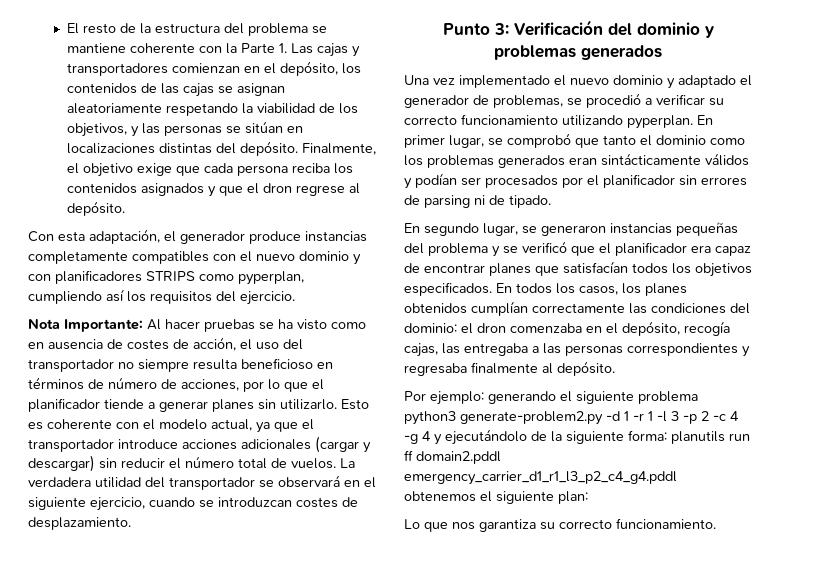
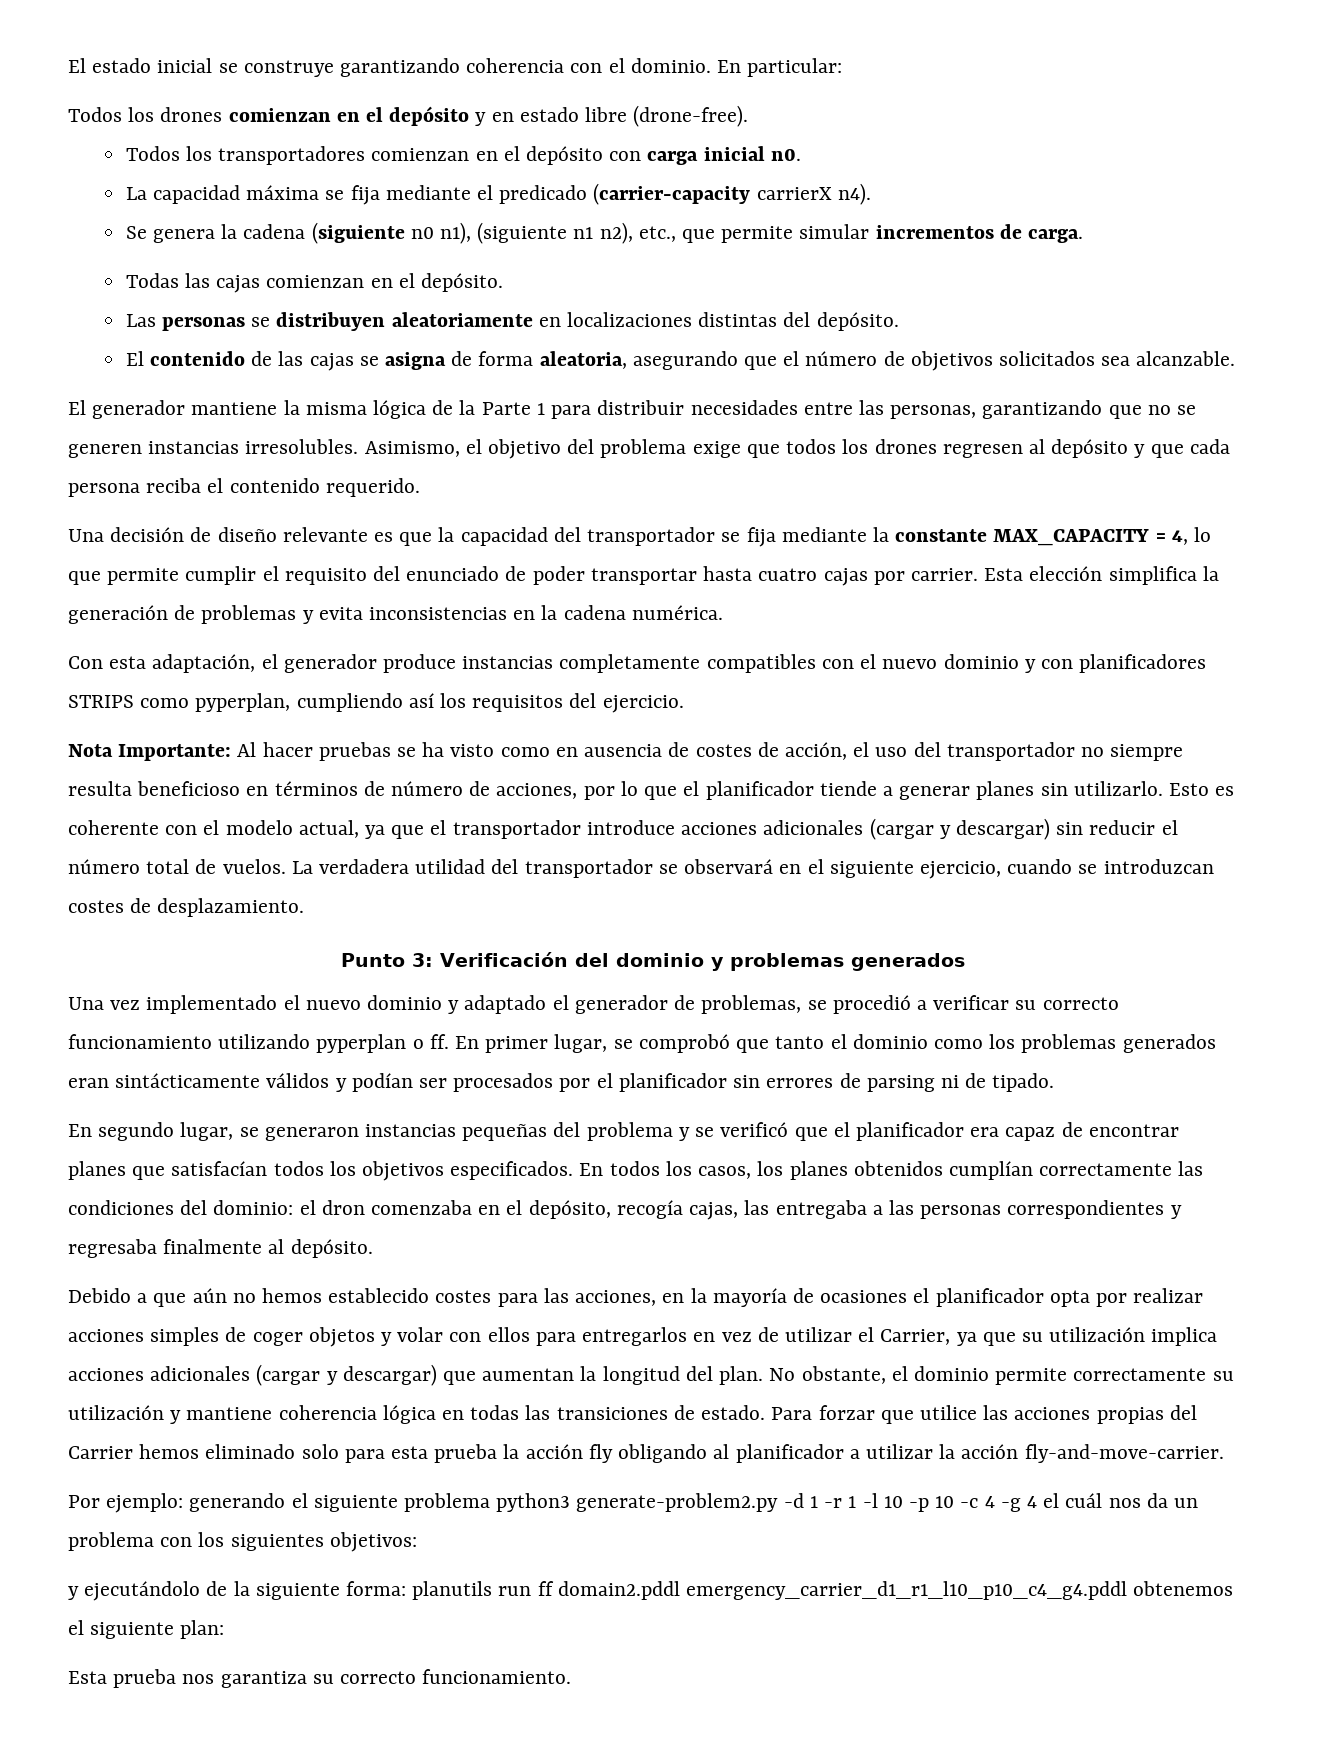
[66,23,327,36] [66,43,360,57] [66,61,361,76] [66,83,285,97] [66,103,358,116] [66,121,283,137] El resto de la estructura del problema se mantiene coherente con la Parte 1. Las cajas y transportadores comienzan en el depósito, los contenidos de las cajas se asignan aleatoriamente respetando la viabilidad de los objetivos, y las personas se sitúan -> [68,58,843,77] [68,105,749,127] [125,146,801,165] [125,183,871,205] [125,222,1084,244] [125,273,503,293] [125,312,533,331] El estado inicial se construye garantizando coherencia con el dominio. En particular: // Todos los drones comienzan en el depósito y en estado libre (drone-free). // Todos los transportadores comienzan en el depósito con carga inicial n0. // La capacidad máxima se fija mediante el predicado (carrier-capacity carrierX n4). // Se genera la cadena (siguiente n0 n1), (siguiente n1 n2), etc., que permite simular incrementos de carga. // Todas las cajas comienzan en el depósito. // Las personas se distribuyen aleatoriamente
[301,143,376,155] [66,163,353,177] [66,183,360,197] [66,201,125,216] Finalmente, el objetivo exige que cada persona reciba los contenidos asignados y que el dron regrese al depósito. -> [125,351,1236,371] [68,400,1196,419] [68,439,1230,459] [68,478,420,497] [68,527,1211,547] [68,566,1219,586] [68,605,723,624] // El contenido de las cajas se asigna de forma aleatoria, asegurando que el número de objetivos solicitados sea alcanzable. // El generador mantiene la misma lógica de la Parte 1 para distribuir necesidades entre las personas, garantizando que no se generen instancias irresolubles. Asimismo, el objetivo del problema exige que todos los drones regresen al depósito y que cada persona reciba el contenido requerido. // Una decisión de diseño relevante es que la capacidad del transportador se fija mediante la constante MAX_CAPACITY = 4, lo que permite cumplir el requisito del enunciado de poder transportar hasta cuatro cajas por carrier. Esta elección simplifica la generación de problemas y evita inconsistencias en la cadena numérica.
[627,115,693,129] pyperplan. -> [316,1034,449,1053] pyperplan o ff.
(615, 368) none -> [68,1288,1204,1307] [68,1327,1218,1347] [68,1364,1234,1386] [68,1405,1197,1424] [68,1444,1224,1463] // Debido a que aún no hemos establecido costes para las acciones, en la mayoría de ocasiones el planificador opta por realizar acciones simples de coger objetos y volar con ellos para entregarlos en vez de utilizar el Carrier, ya que su utilización implica acciones adicionales (cargar y descargar) que aumentan la longitud del plan. No obstante, el dominio permite correctamente su utilización y mantiene coherencia lógica en todas las transiciones de estado. Para forzar que utilice las acciones propias del Carrier hemos eliminado solo para esta prueba la acción fly obligando al planificador a utilizar la acción fly-and-move-carrier.
[671,411,709,424] 3 -p 2 -> [883,1496,955,1512] 10 -p 10
(431, 436) none -> [1043,1493,1199,1508] [68,1532,417,1552] el cuál nos da un problema con los siguientes objetivos: //
[404,471,677,485] emergency_carrier_d1_r1_l3_p2_c4_g4.pddl -> [686,1581,1128,1600] emergency_carrier_d1_r1_l10_p10_c4_g4.pddl
[404,519,448,532] Lo que -> [68,1669,177,1688] Esta prueba

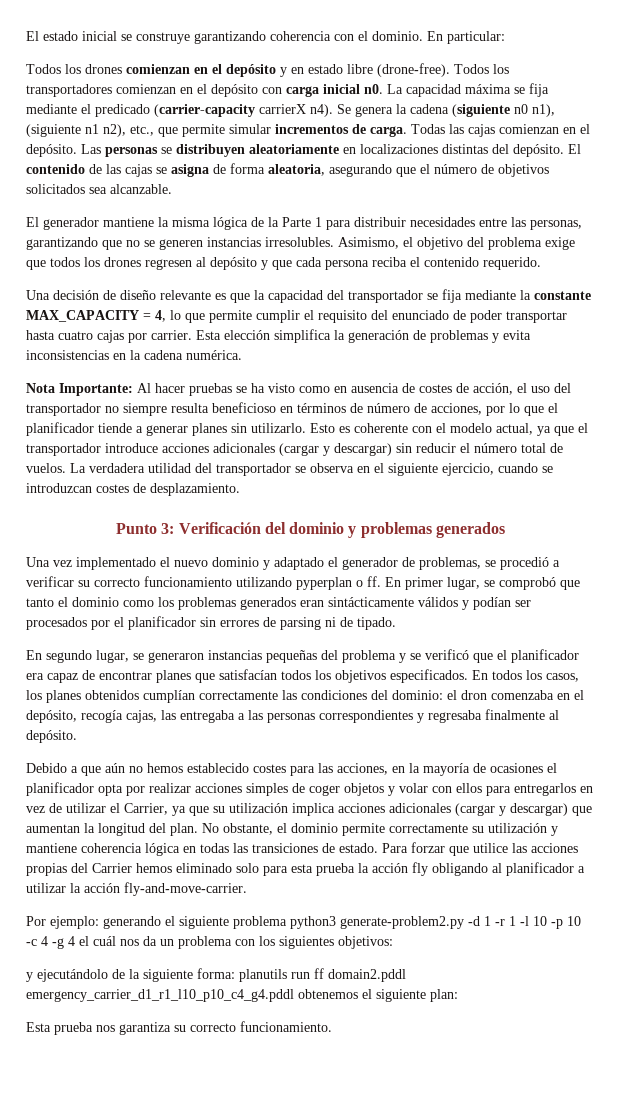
(749, 116) // -> (450, 70) none
(801, 154) // -> (383, 89) none
(871, 194) // -> (333, 110) none
(1084, 236) // -> (407, 131) none
(503, 282) // -> (77, 150) none
(899, 321) // -> (564, 150) none
[68,654,1207,673] [68,693,684,713] // Con esta adaptación, el generador produce instancias completamente compatibles con el nuevo dominio y con planificadores STRIPS como pyperplan, cumpliendo así los requisitos del ejercicio. -> (242, 355) none
[684,859,774,874] observará -> [310,463,354,473] observa

